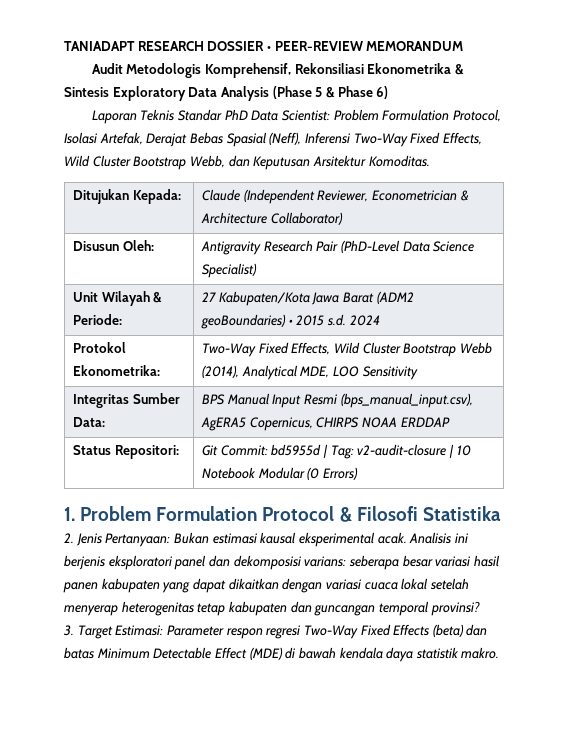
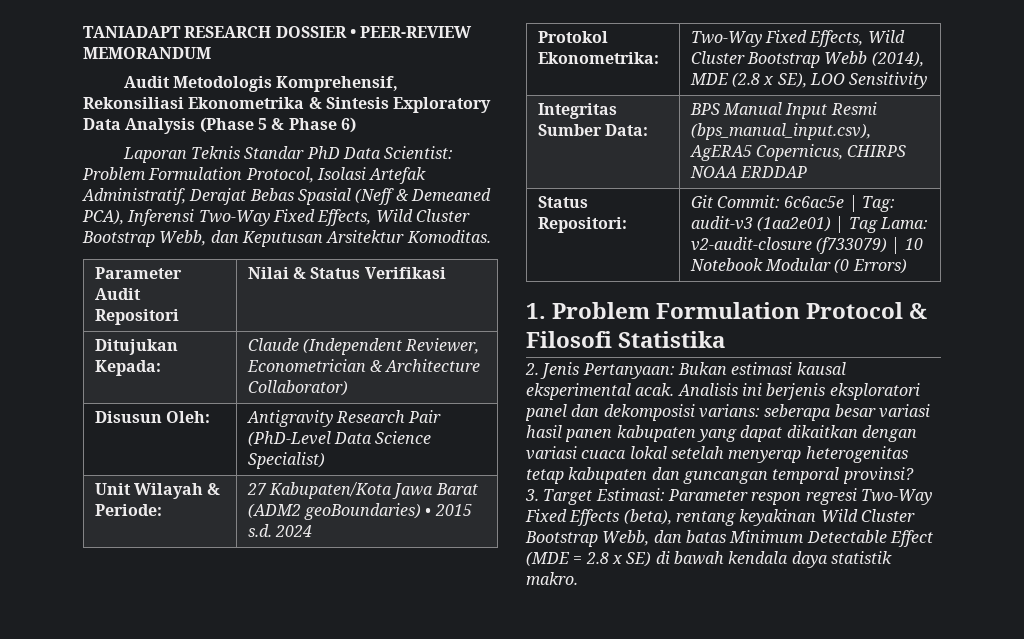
[99,132,143,145] Artefak, -> [369,167,427,184] [82,188,186,205] Artefak Administratif,
[269,132,302,145] (Neff), -> [355,188,491,205] [82,209,124,225] (Neff & Demeaned PCA),
(430, 161) none -> [94,267,182,279] [94,288,141,300] [94,309,179,325] [247,267,446,279] // Parameter Audit Repositori | Nilai & Status Verifikasi
[241,365,330,380] Analytical MDE, -> [689,72,807,88] MDE (2.8 x SE),
[271,444,322,456] bd5955d -> [784,196,845,208] 6c6ac5e
[357,444,447,456] v2-audit-closure -> [690,216,929,233] [690,237,888,254] audit-v3 (1aa2e01) | Tag Lama: v2-audit-closure (f733079)
[432,624,464,637] (beta) -> [623,509,915,526] [525,530,650,547] (beta), rentang keyakinan Wild Cluster Bootstrap Webb,
[249,647,283,660] (MDE) -> [526,551,652,567] (MDE = 2.8 x SE)

